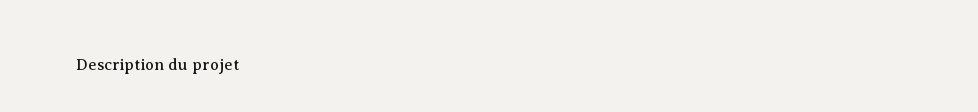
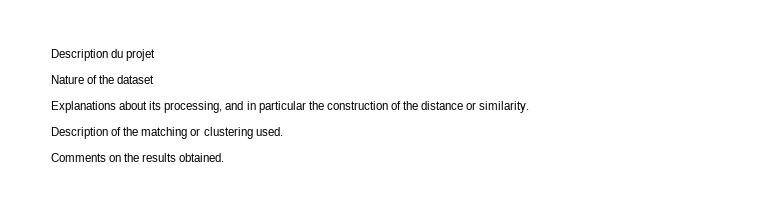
(240, 66) none -> [51,75,155,84] [51,101,530,113] [51,127,283,139] [51,153,225,162] // Nature of the dataset // Explanations about its processing, and in particular the construction of the distance or similarity. // Description of the matching or clustering used. // Comments on the results obtained.

